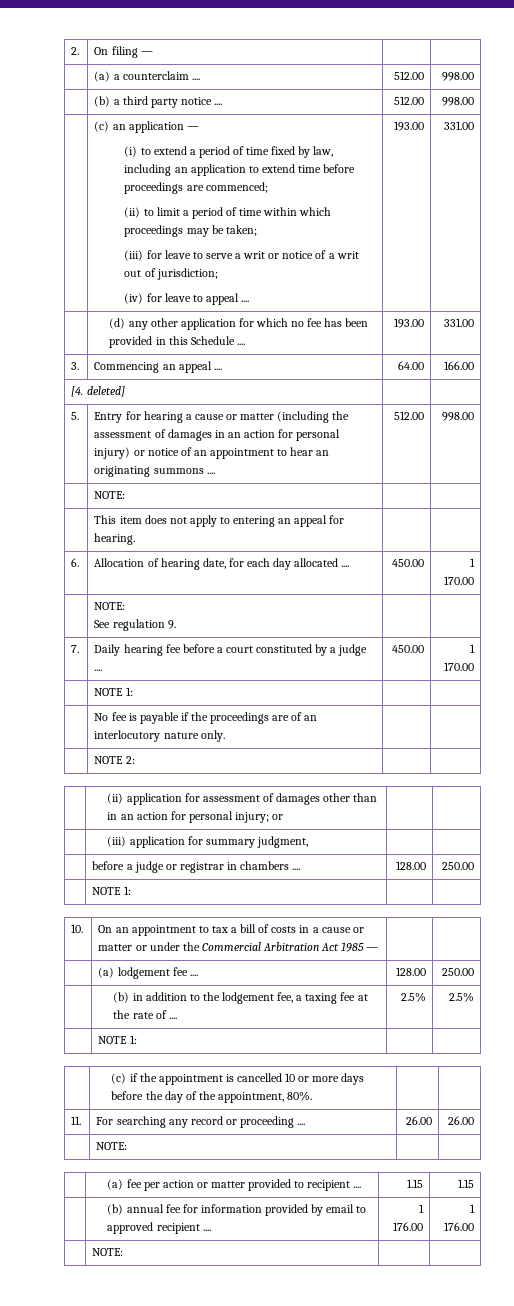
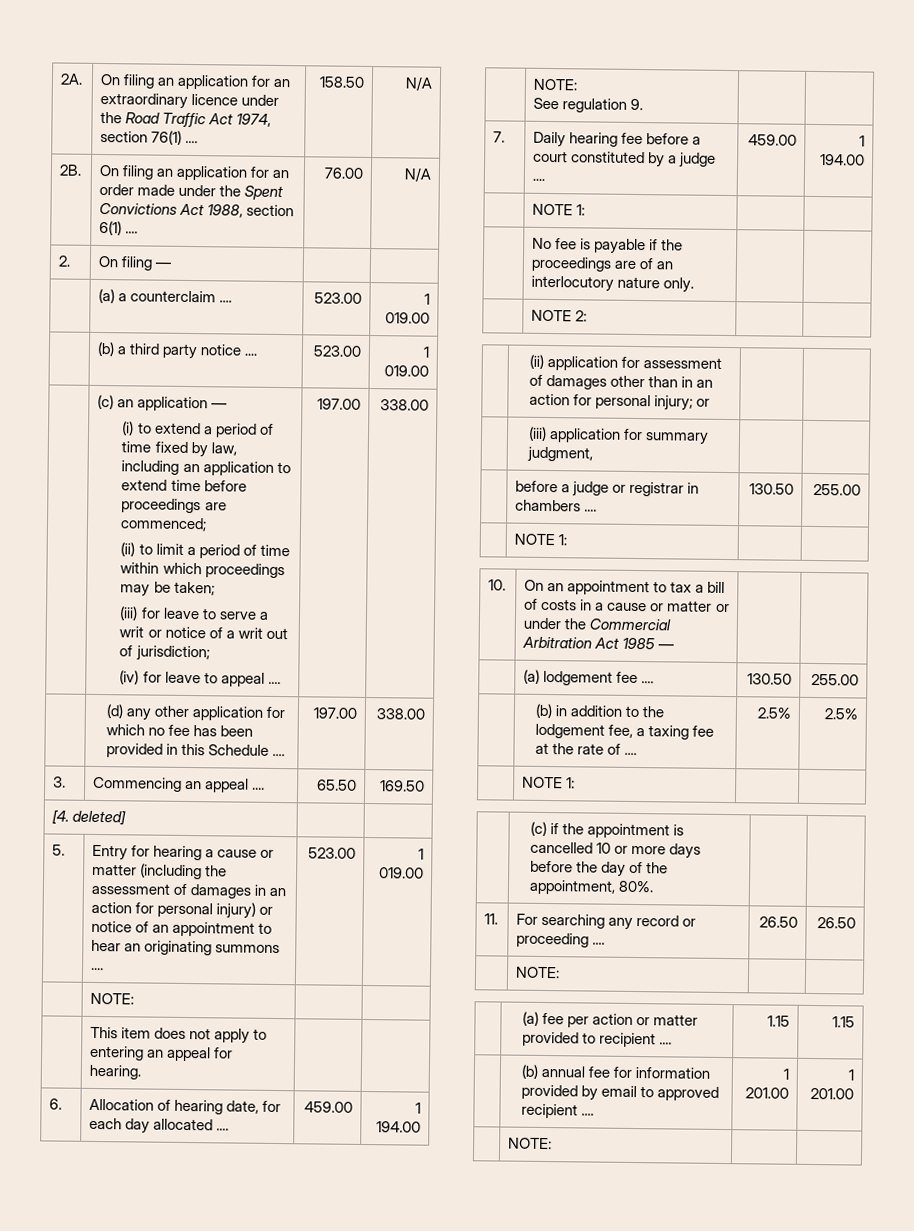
(71, 51) none -> [60,73,84,85] [100,73,291,90] [100,92,280,109] [100,111,272,128] [100,130,199,145] [318,76,365,88] [404,76,433,91] [59,164,83,176] [99,164,290,181] [99,183,284,201] [99,202,295,218] [99,220,139,236] [323,167,363,179] [403,167,432,182] 2A. | On filing an application for an extraordinary licence under the Road Traffic Act 1974, section 76(1) .... | 158.50 | N/A // 2B. | On filing an application for an order made under the Spent Convictions Act 1988, section 6(1) .... | 76.00 | N/A //
[393,71,424,80] [441,72,474,81] 512.00 | 998.00 -> [313,292,362,304] [423,293,430,305] [384,312,430,324] 523.00 | 1 019.00
[393,96,424,105] [441,97,474,106] 512.00 | 998.00 -> [312,345,362,357] [422,346,430,358] [383,365,429,377] 523.00 | 1 019.00
[393,121,424,131] [443,121,474,130] 193.00 | 331.00 -> [316,398,361,410] [379,399,429,411] 197.00 | 338.00
[393,318,424,328] [443,318,474,327] 193.00 | 331.00 -> [312,707,357,719] [375,708,425,720] 197.00 | 338.00
[397,361,424,370] [443,361,474,370] 64.00 | 166.00 -> [316,779,357,791] [379,780,425,792] 65.50 | 169.50
[393,411,424,420] [441,412,474,421] 512.00 | 998.00 -> [307,847,356,859] [417,848,424,860] [378,867,424,879] 523.00 | 1 019.00
[391,559,424,567] [469,558,475,567] [443,576,474,585] 450.00 | 1 170.00 -> [303,1101,353,1113] [414,1102,421,1114] [375,1121,421,1133] 459.00 | 1 194.00
[391,645,424,653] [469,644,475,653] [443,662,474,671] 450.00 | 1 170.00 -> [747,134,797,146] [858,135,865,147] [819,154,865,166] 459.00 | 1 194.00
[395,861,426,870] [441,862,474,870] 128.00 | 250.00 -> [748,483,794,495] [812,483,861,496] 130.50 | 255.00
[395,967,426,976] [441,968,474,976] 128.00 | 250.00 -> [746,673,792,685] [810,673,859,686] 130.50 | 255.00
[405,1116,432,1125] [447,1116,474,1125] 26.00 | 26.00 -> [758,916,798,928] [816,917,856,929] 26.50 | 26.50
[392,1222,423,1231] [469,1204,475,1213] [443,1222,474,1231] 176.00 | 1 176.00 -> [744,1087,789,1099] [847,1069,854,1081] [809,1087,854,1100] 201.00 | 1 201.00

